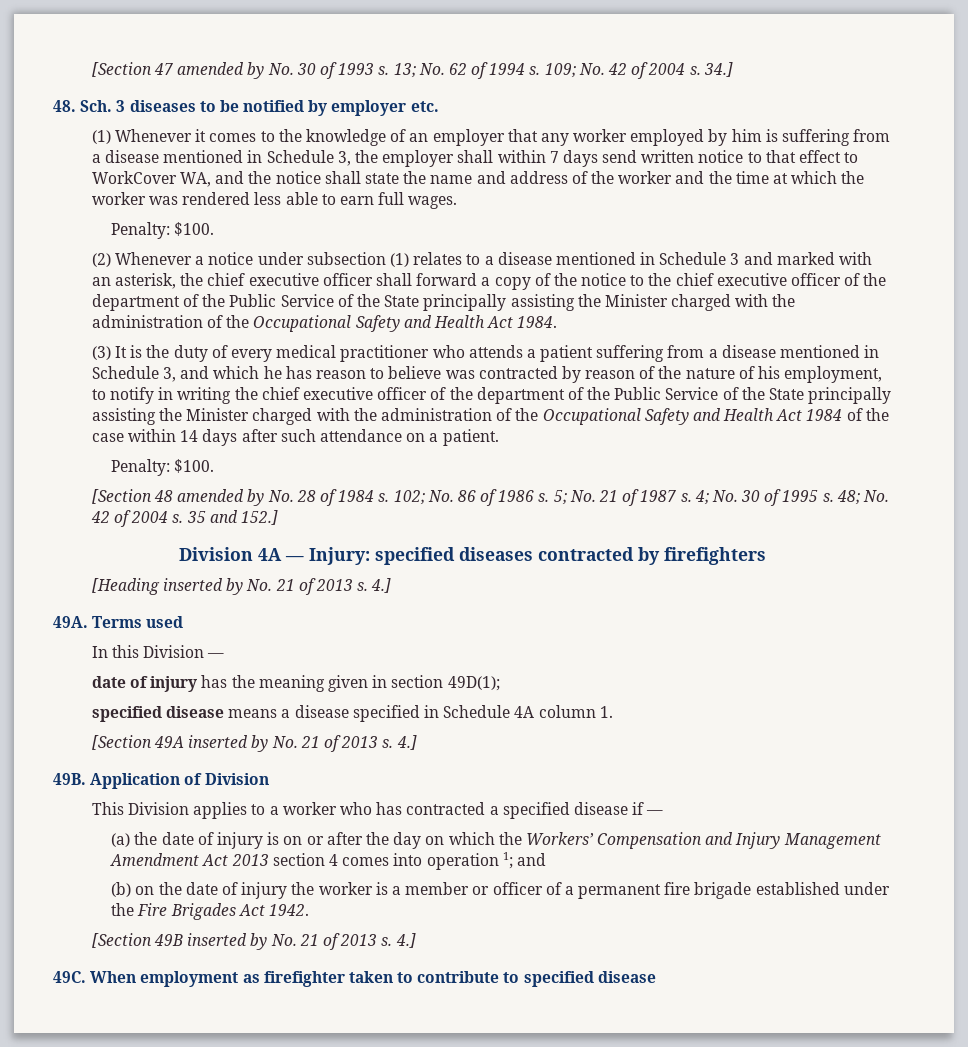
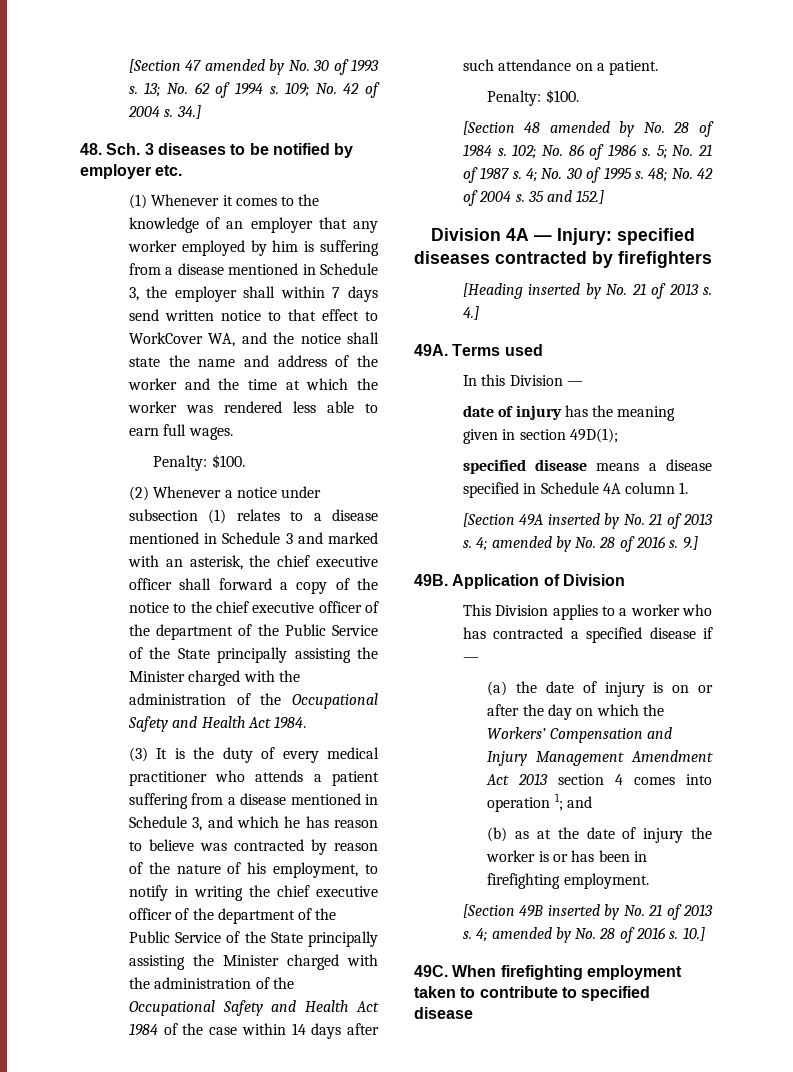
[396,735,417,750] 4.] -> [476,536,698,552] 4; amended by No. 28 of 2016 s. 9.]
[135,886,155,895] on -> [515,829,551,839] as at
[391,882,890,899] [111,903,310,920] a member or officer of a permanent fire brigade established under the Fire Brigades Act 1942. -> [552,850,647,862] [487,873,649,889] or has been in firefighting employment.
[395,933,416,948] 4.] -> [476,927,705,943] 4; amended by No. 28 of 2016 s. 10.]
[140,971,345,987] employment as firefighter -> [500,965,682,980] firefighting employment

